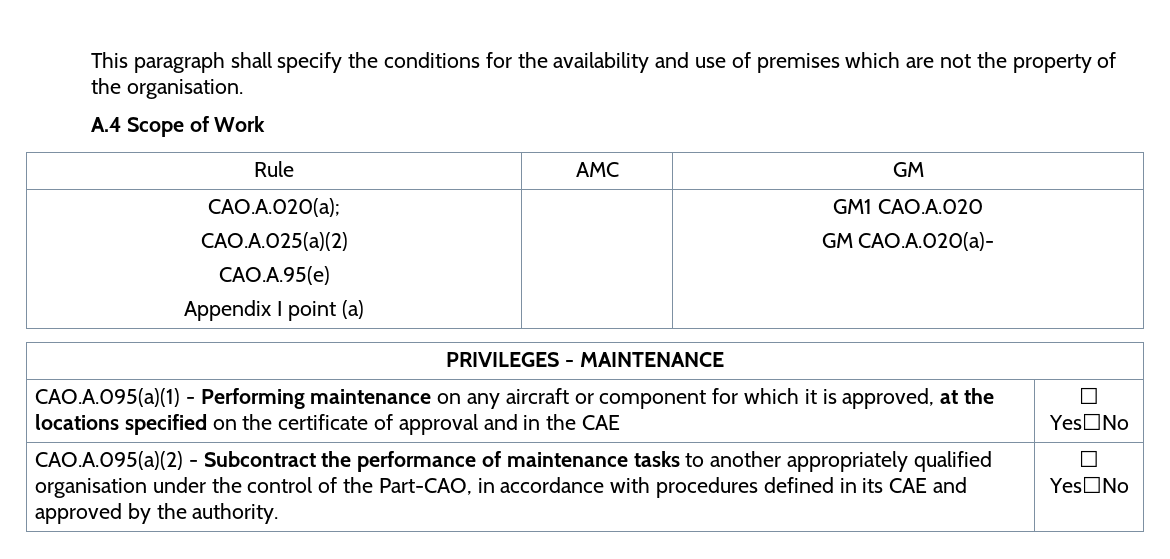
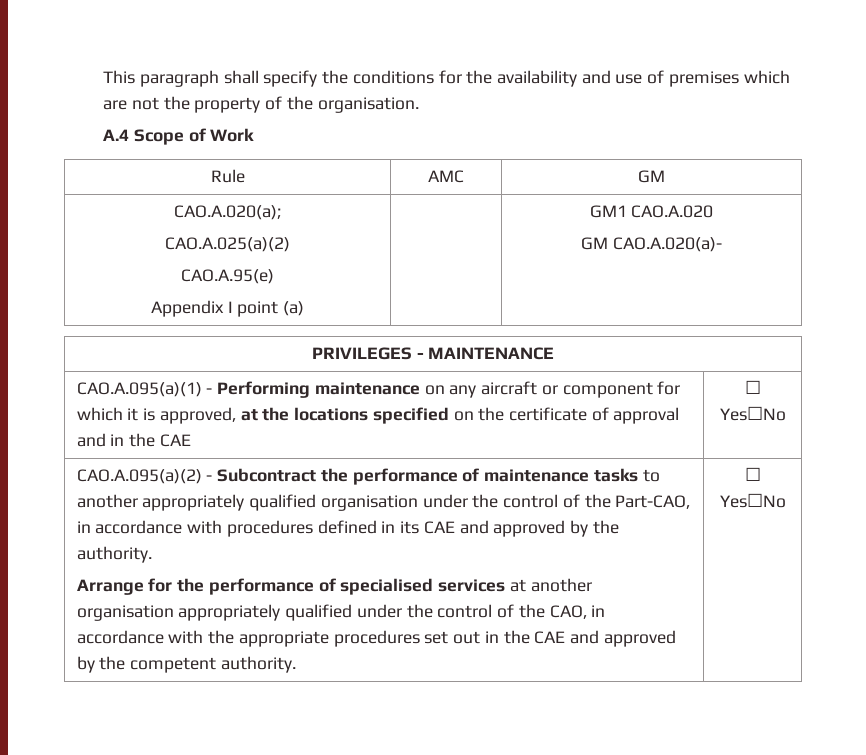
(279, 513) none -> [76,578,592,595] [76,604,606,621] [76,630,676,647] [76,656,296,673] // Arrange for the performance of specialised services at another organisation appropriately qualified under the control of the CAO, in accordance with the appropriate procedures set out in the CAE and approved by the competent authority.

